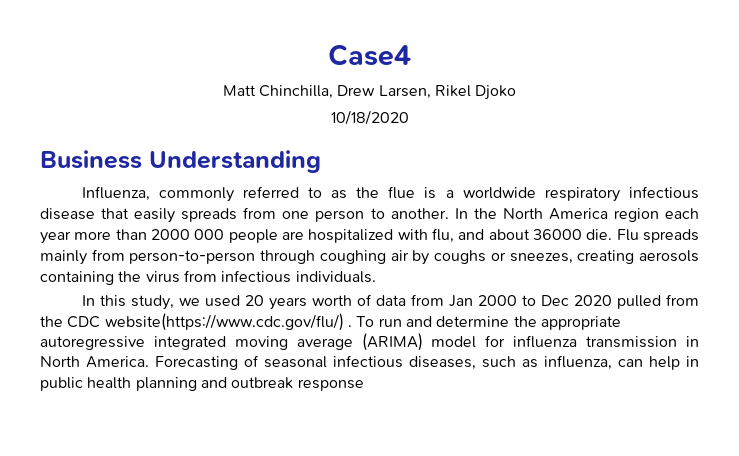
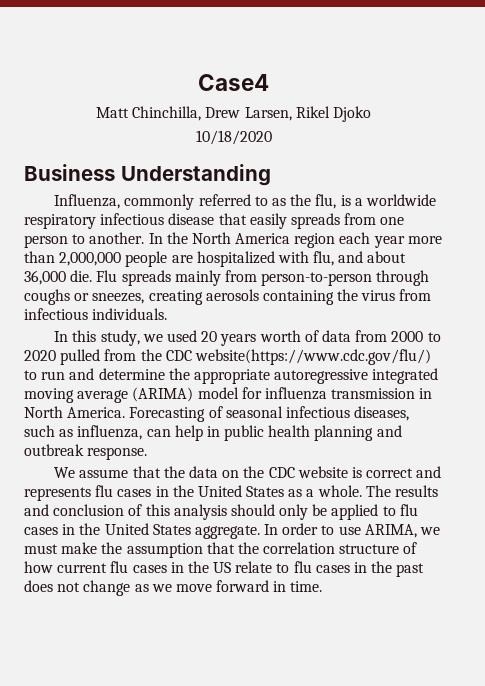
[388,186,416,199] flue -> [315,194,337,209] flu,
[151,229,225,240] 2000 000 -> [59,252,122,266] 2,000,000
[533,229,582,240] 36000 -> [24,270,66,285] 36,000
[319,250,430,265] coughing air by -> (430, 278) none
[448,295,473,307] Jan -> (388, 336) none
[540,295,569,306] Dec -> (441, 337) none
[347,316,375,327] . To -> [24,370,37,380] to
[297,379,364,391] response -> [87,447,148,460] [54,466,442,478] [24,485,439,501] [24,504,418,520] [24,523,441,539] [24,542,418,558] [24,561,425,577] [24,580,323,596] response. // We assume that the data on the CDC website is correct and represents flu cases in the United States as a whole. The results and conclusion of this analysis should only be applied to flu cases in the United States aggregate. In order to use ARIMA, we must make the assumption that the correlation structure of how current flu cases in the US relate to flu cases in the past does not change as we move forward in time.

